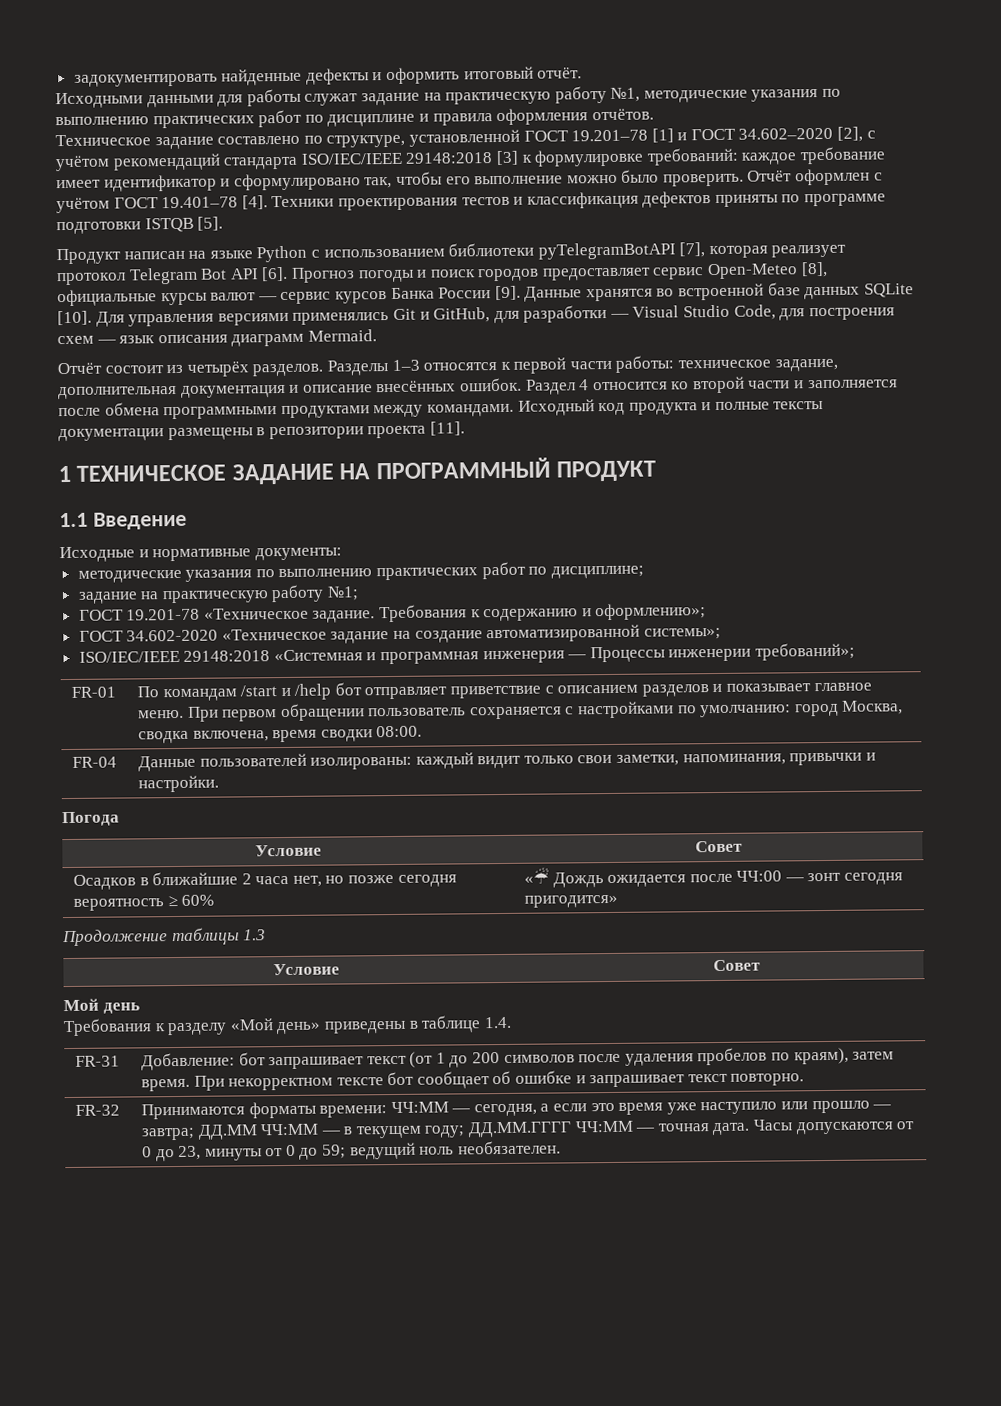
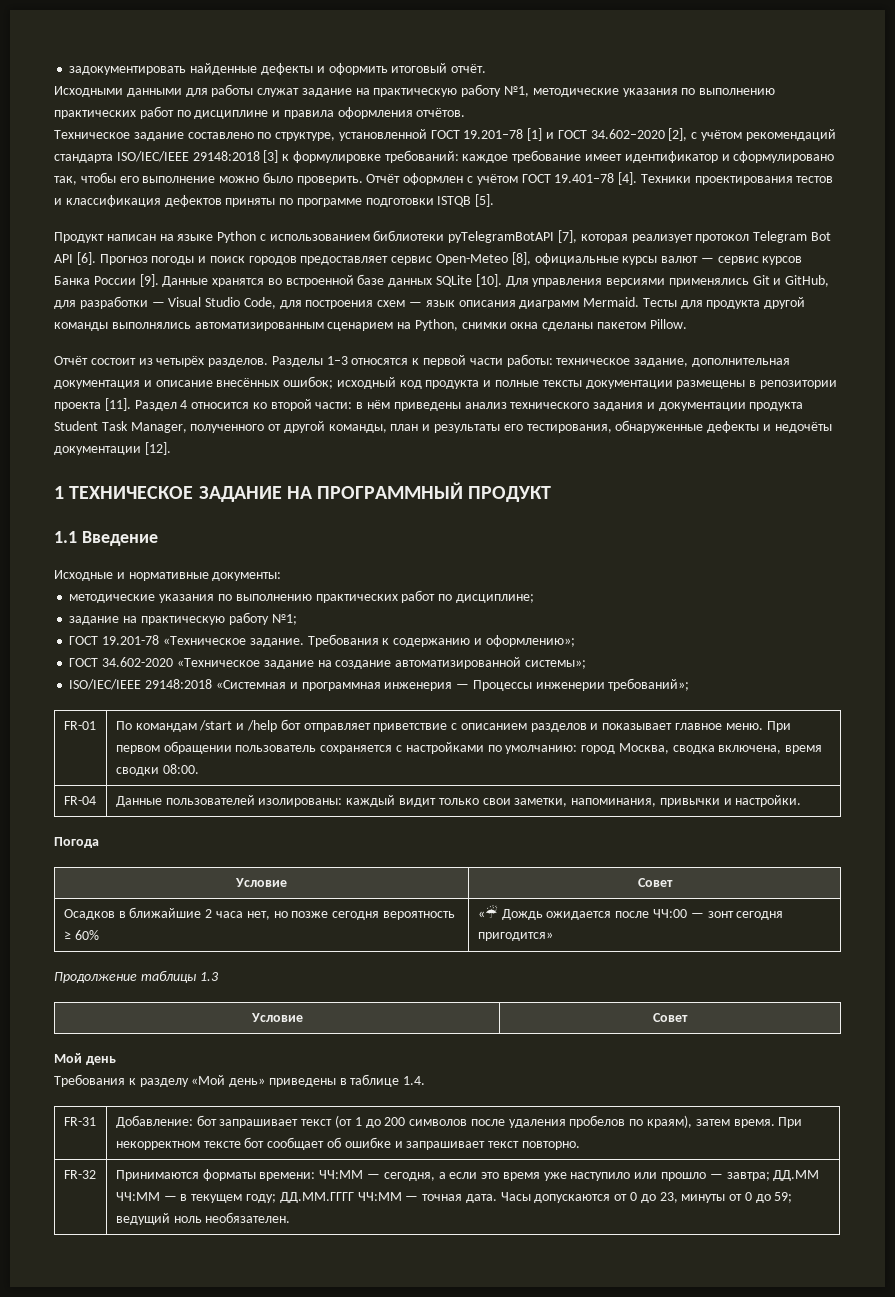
(377, 335) none -> [642,297,806,309] [54,319,687,331] Тесты для продукта другой команды выполнялись автоматизированным сценарием на Python, снимки окна сделаны пакетом Pillow.
[458,376,898,395] [58,399,595,420] ошибок. Раздел 4 относится ко второй части и заполняется после обмена программными продуктами между командами. Исходный -> [283,376,396,389] ошибок; исходный
(465, 428) none -> [134,399,804,411] [54,420,832,433] [54,442,171,455] Раздел 4 относится ко второй части: в нём приведены анализ технического задания и документации продукта Student Task Manager, полученного от другой команды, план и результаты его тестирования, обнаруженные дефекты и недочёты документации [12].

